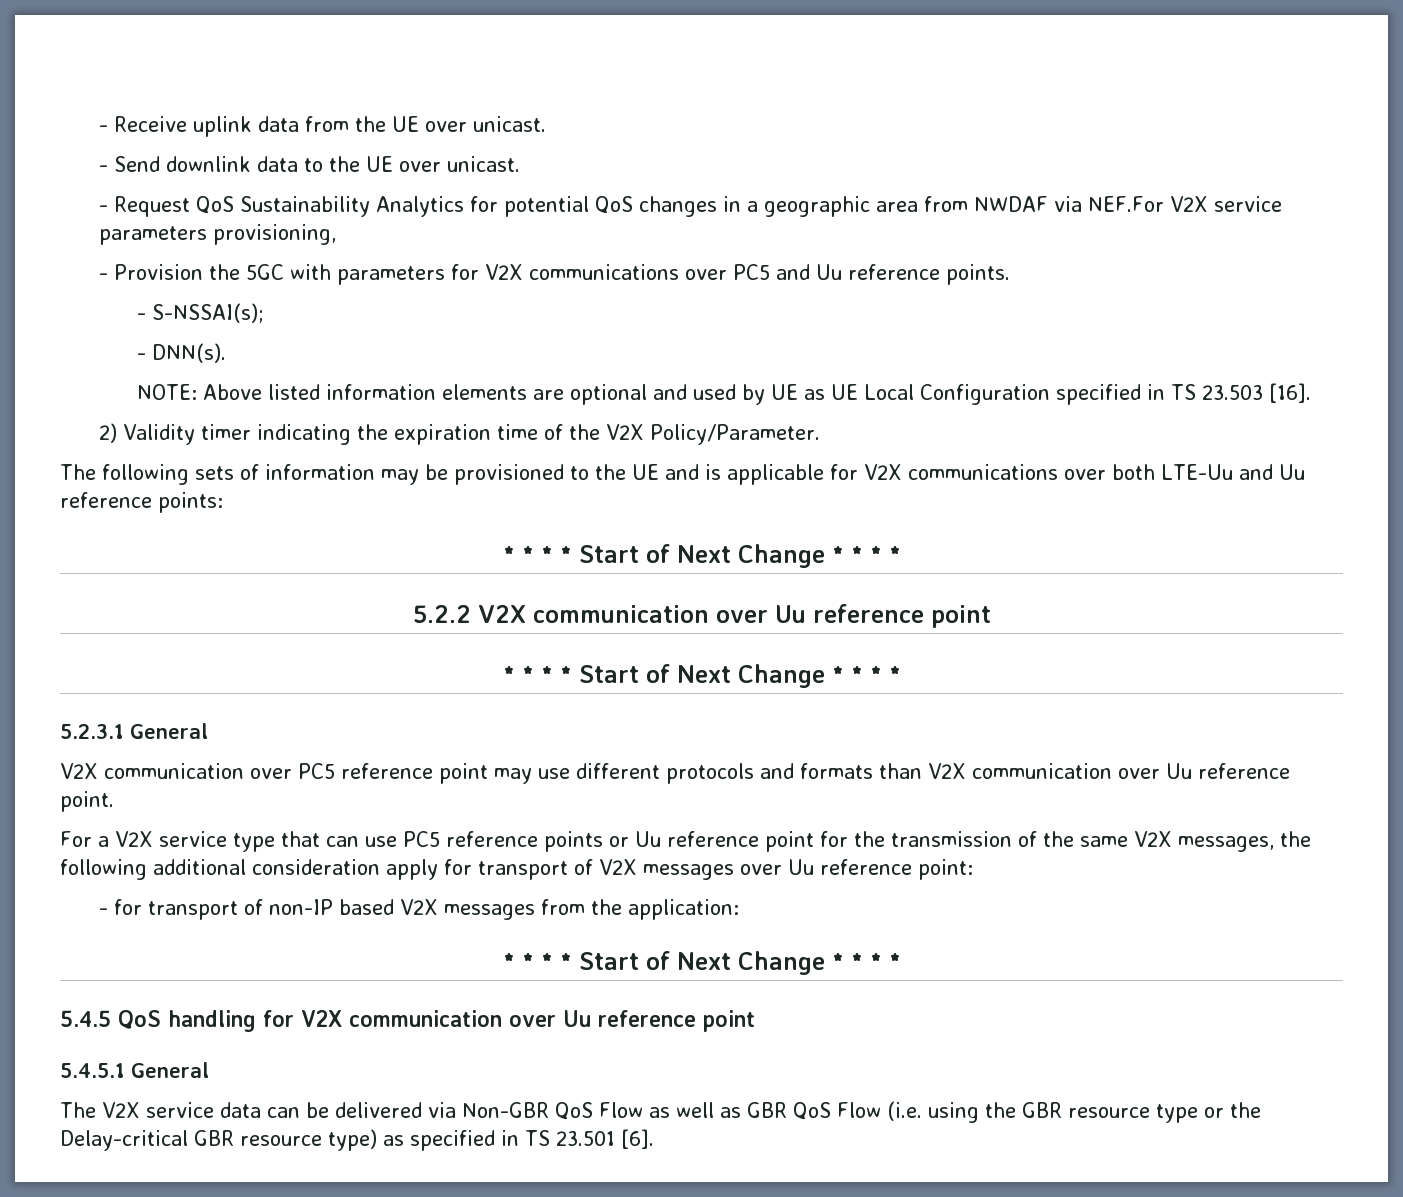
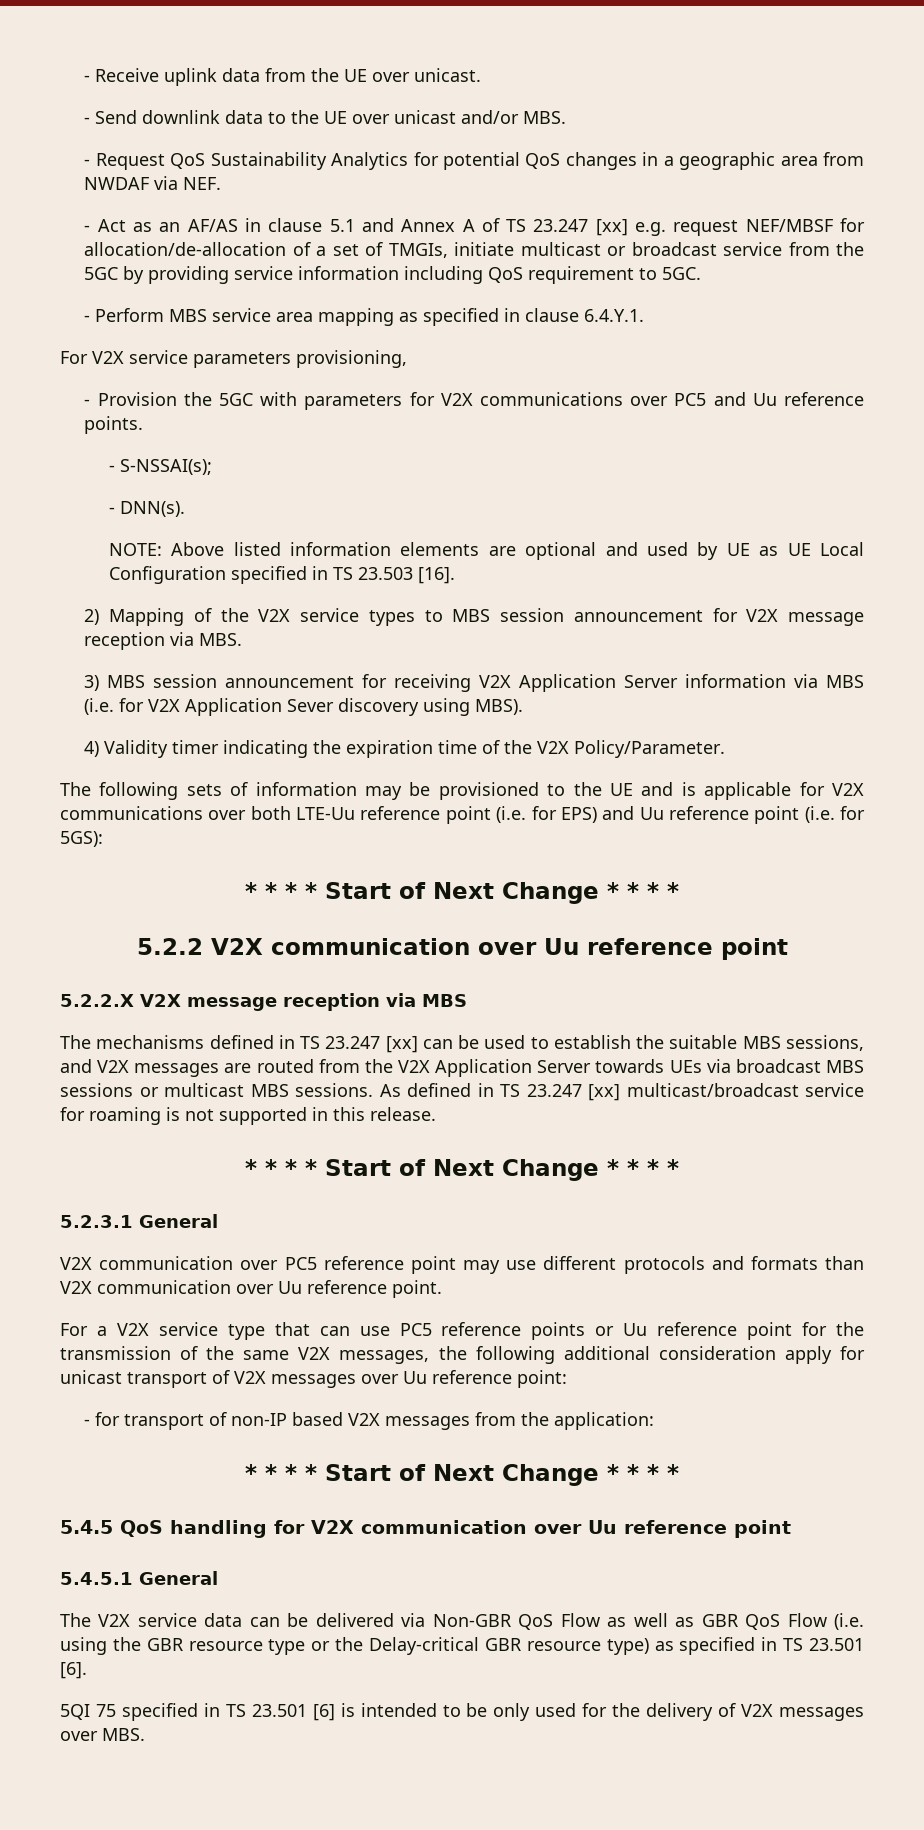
[446,156,520,172] unicast. -> [394,110,567,124] unicast and/or MBS.
[1087,196,1164,212] NEF.For -> [183,177,222,190] [84,218,865,236] [84,242,865,258] [84,266,702,284] [84,308,645,326] [60,351,88,364] NEF. // - Act as an AF/AS in clause 5.1 and Annex A of TS 23.247 [xx] e.g. request NEF/MBSF for allocation/de-allocation of a set of TMGIs, initiate multicast or broadcast service from the 5GC by providing service information including QoS requirement to 5GC. // - Perform MBS service area mapping as specified in clause 6.4.Y.1. // For
(117, 433) none -> [109,608,865,626] [84,632,243,650] [84,674,864,692] [84,698,524,716] [84,741,100,757] Mapping of the V2X service types to MBS session announcement for V2X message reception via MBS. // 3) MBS session announcement for receiving V2X Application Server information via MBS (i.e. for V2X Application Sever discovery using MBS). // 4)
[1238,464,1305,480] [60,492,223,513] and Uu reference points: -> [360,806,865,824] [60,831,103,847] reference point (i.e. for EPS) and Uu reference point (i.e. for 5GS):
(991, 616) none -> [60,993,467,1011] [60,1035,864,1053] [60,1059,864,1077] [60,1083,864,1101] [60,1107,436,1125] // 5.2.2.X V2X message reception via MBS // The mechanisms defined in TS 23.247 [xx] can be used to establish the suitable MBS sessions, and V2X messages are routed from the V2X Application Server towards UEs via broadcast MBS sessions or multicast MBS sessions. As defined in TS 23.247 [xx] multicast/broadcast service for roaming is not supported in this release.
(472, 867) none -> [60,1370,122,1384] unicast
(654, 1139) none -> [60,1703,865,1721] [60,1728,145,1741] // 5QI 75 specified in TS 23.501 [6] is intended to be only used for the delivery of V2X messages over MBS.

